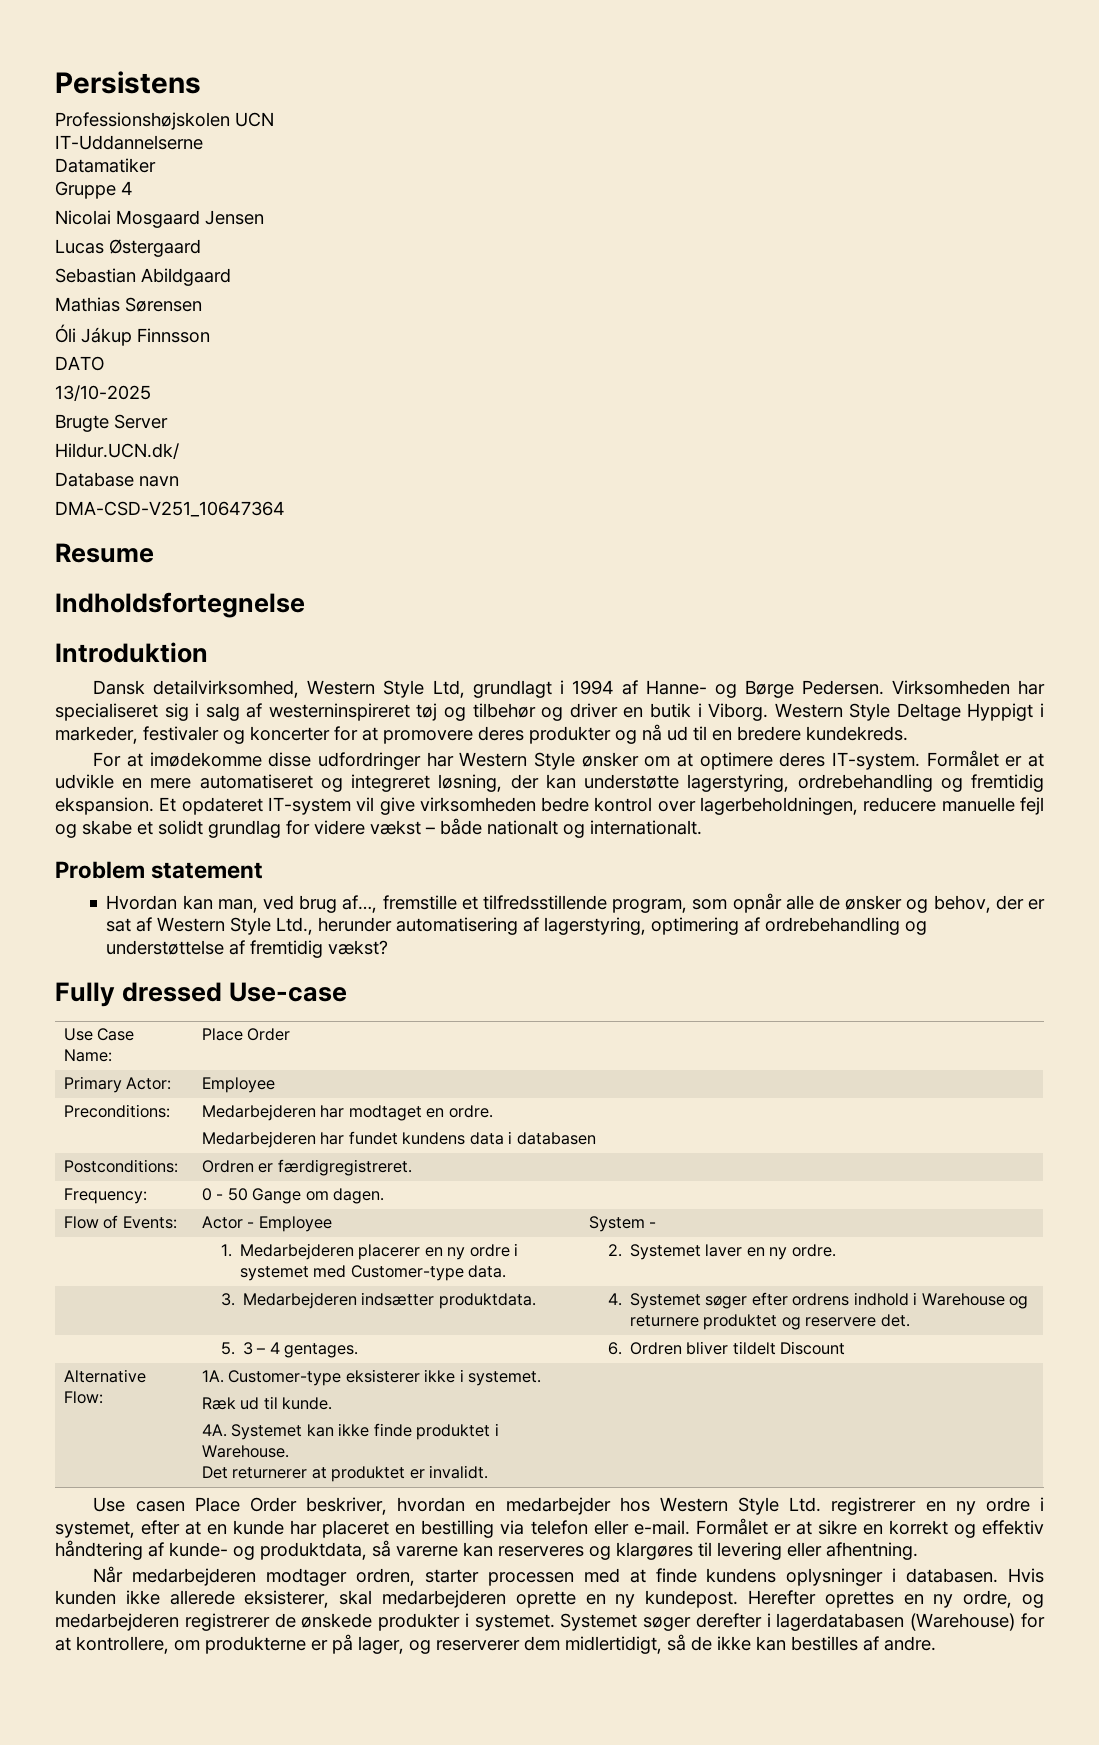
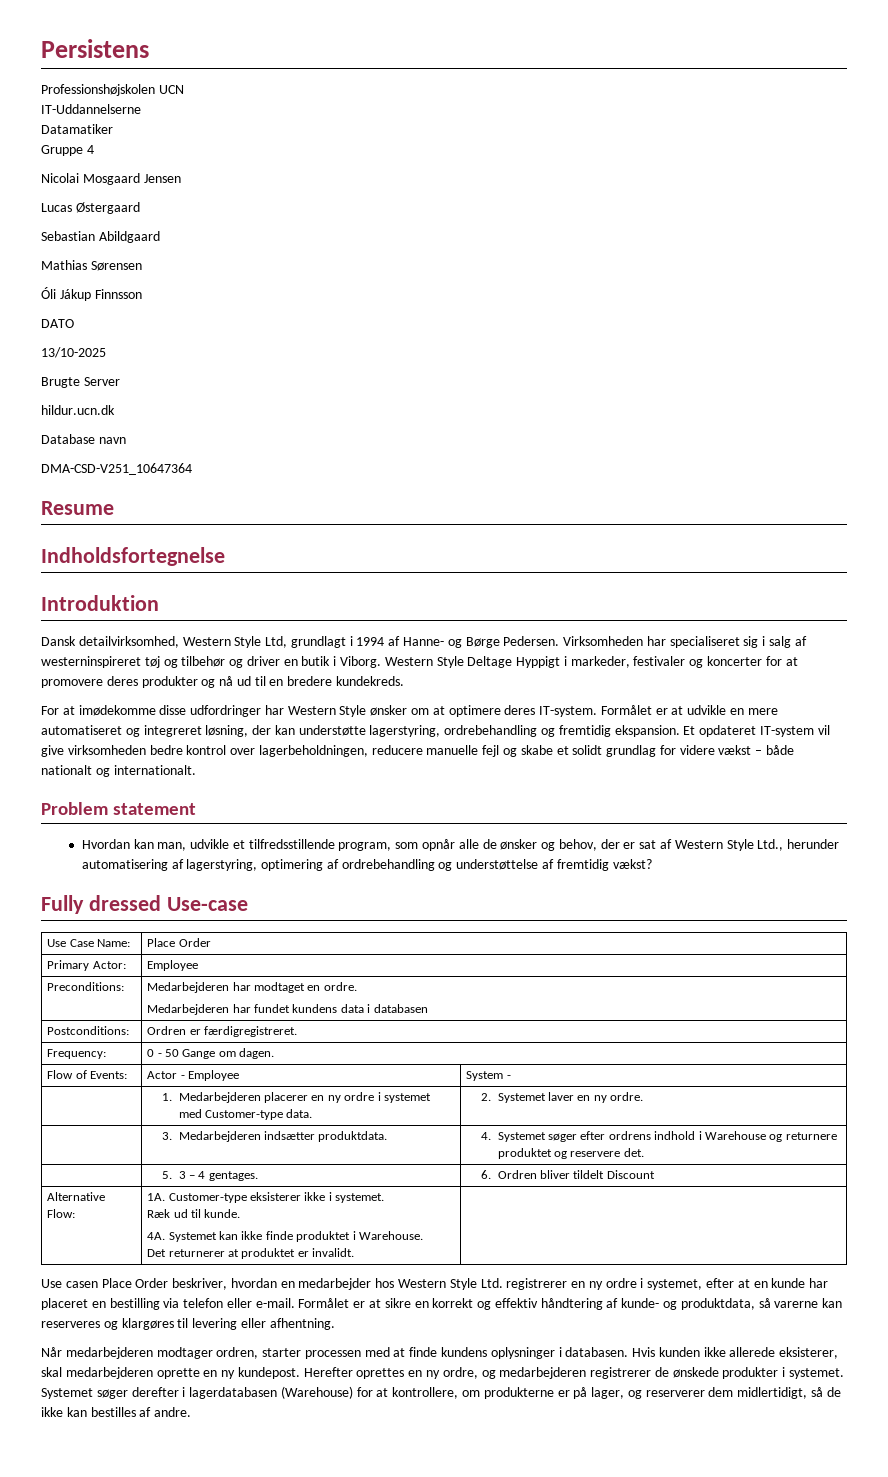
[55,443,179,459] Hildur.UCN.dk/ -> [41,405,115,415] hildur.ucn.dk
[263,895,457,913] ved brug af…, fremstille -> [190,839,230,849] udvikle

